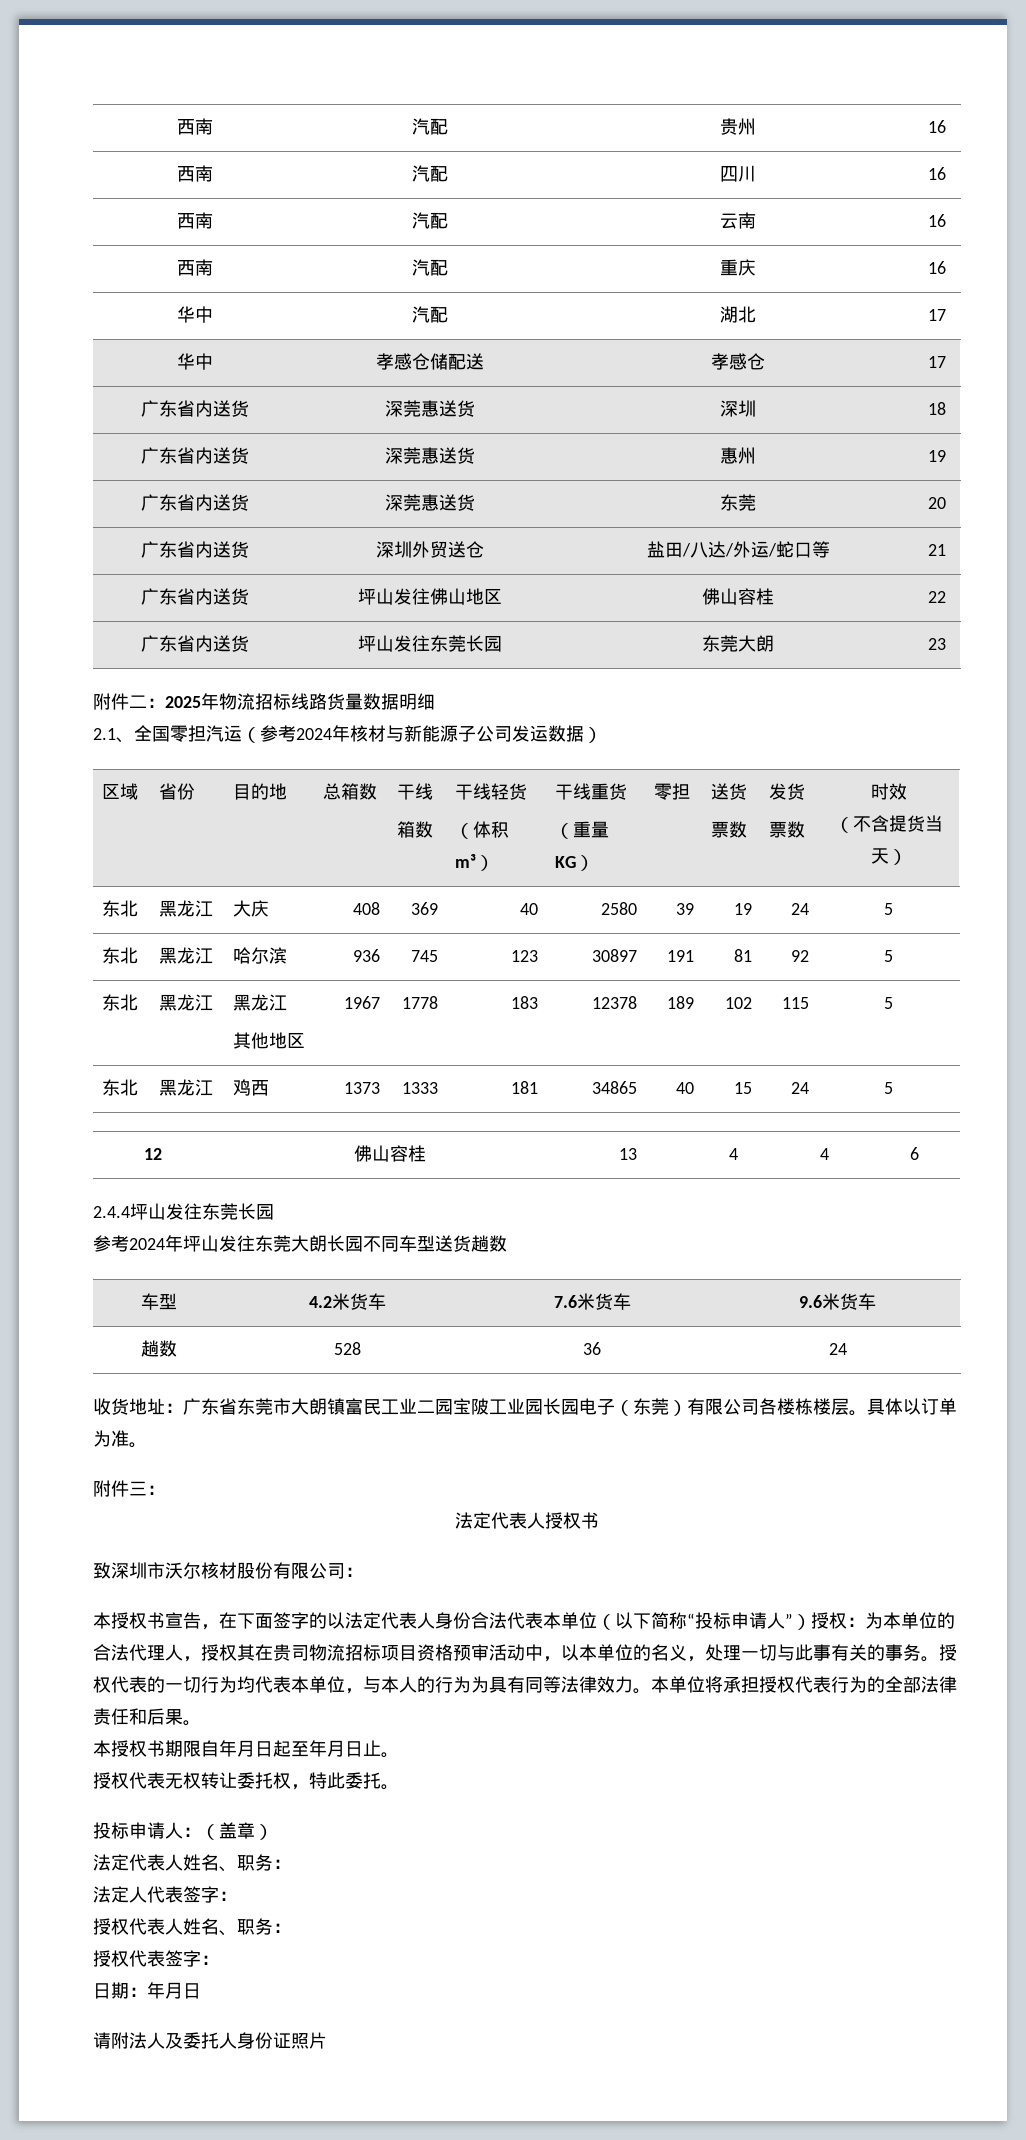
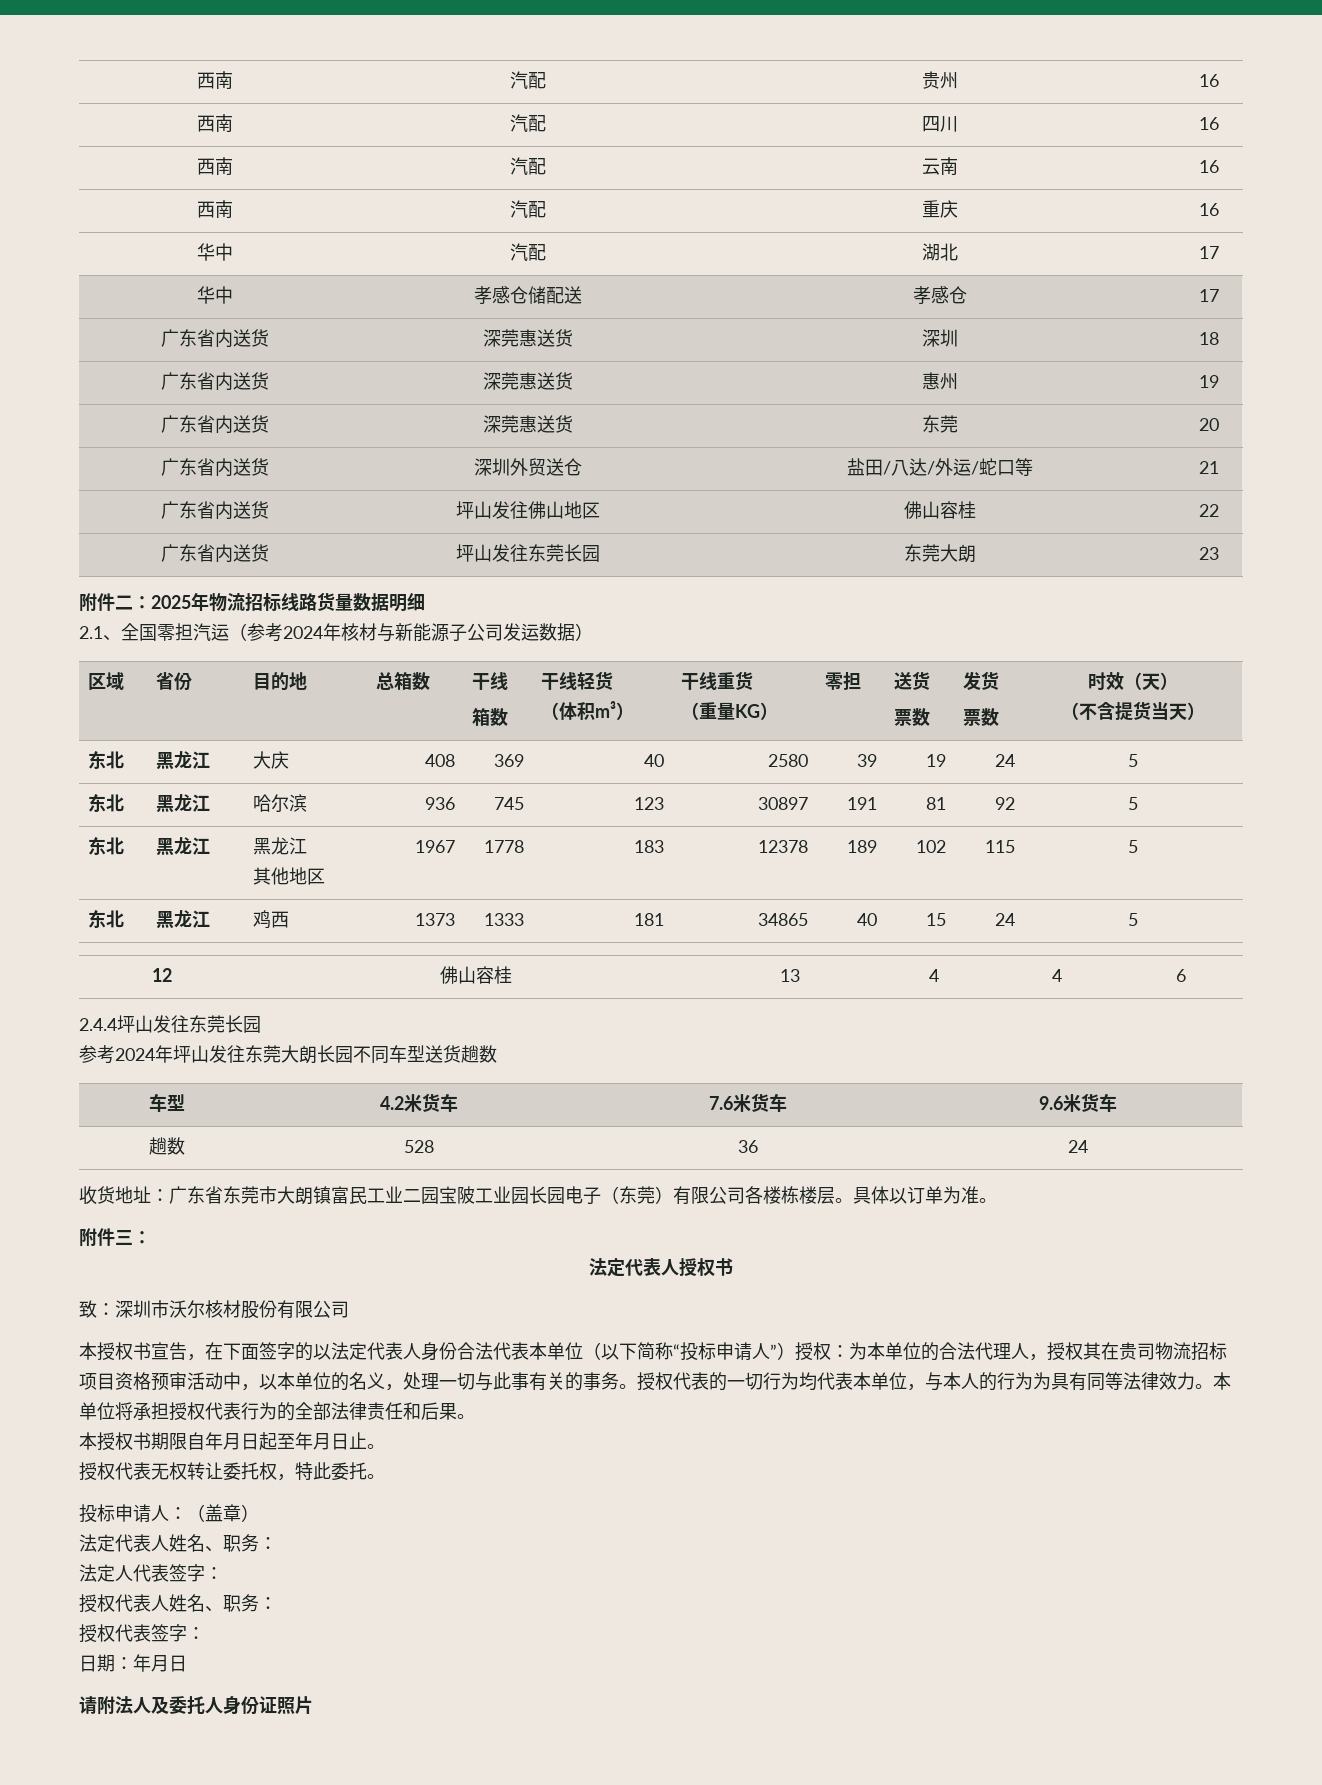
(907, 791) none -> [1124,672,1178,690] （天）
(111, 1570) none -> [97,1303,115,1316] ：
[345,1567,363,1577] ： -> (349, 1309) none

